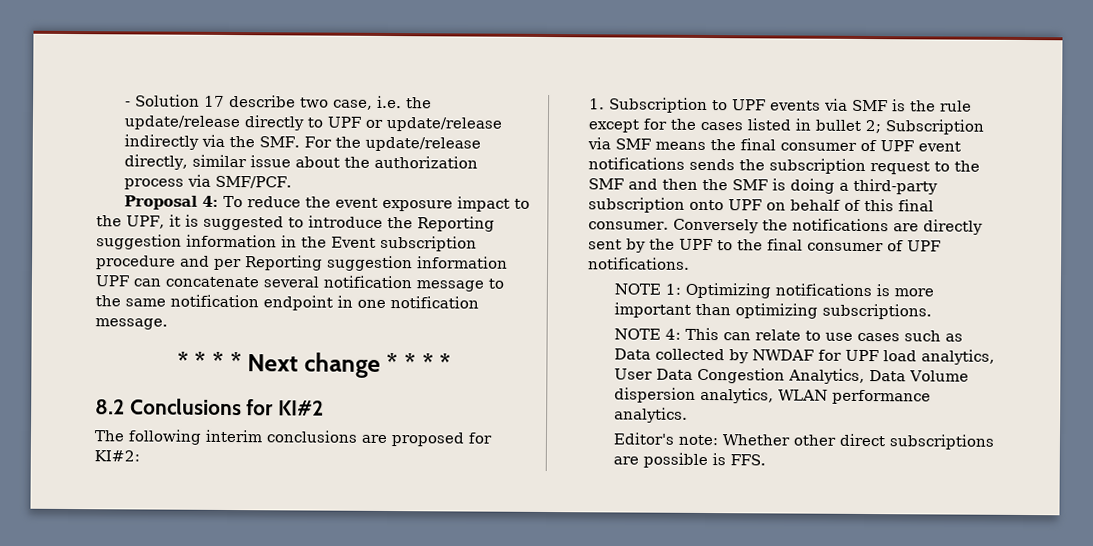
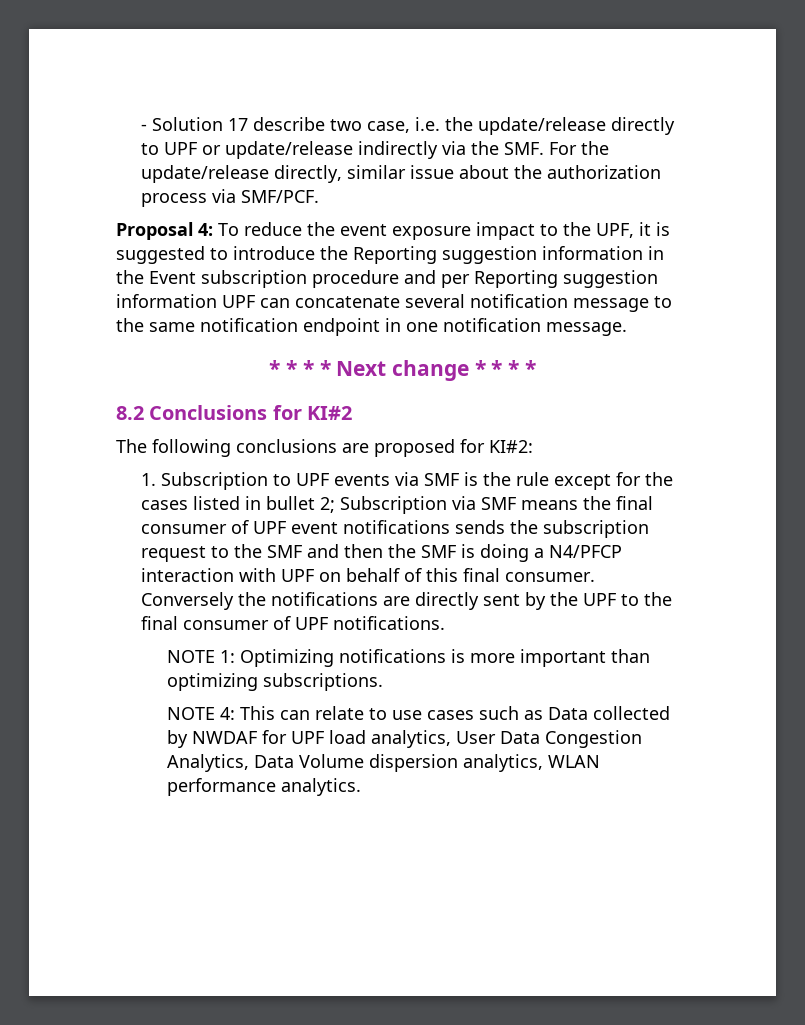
[205,429,263,443] interim -> (231, 448) none
[852,178,938,195] [587,197,724,213] third-party subscription onto -> [549,545,623,558] [141,568,277,582] N4/PFCP interaction with
[613,432,995,450] [613,452,767,469] // Editor's note: Whether other direct subscriptions are possible is FFS. -> (361, 787) none

